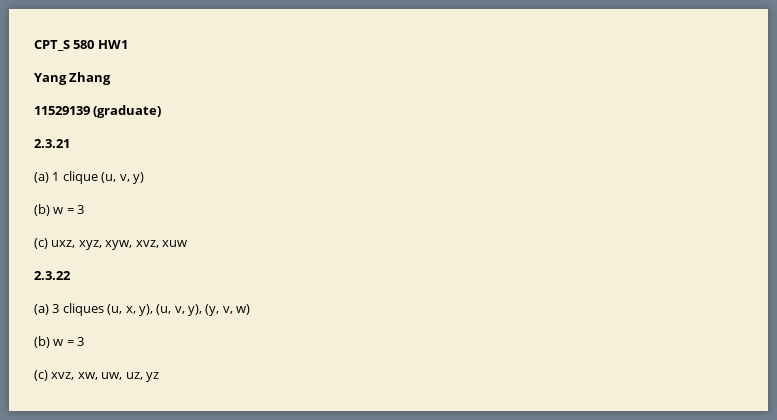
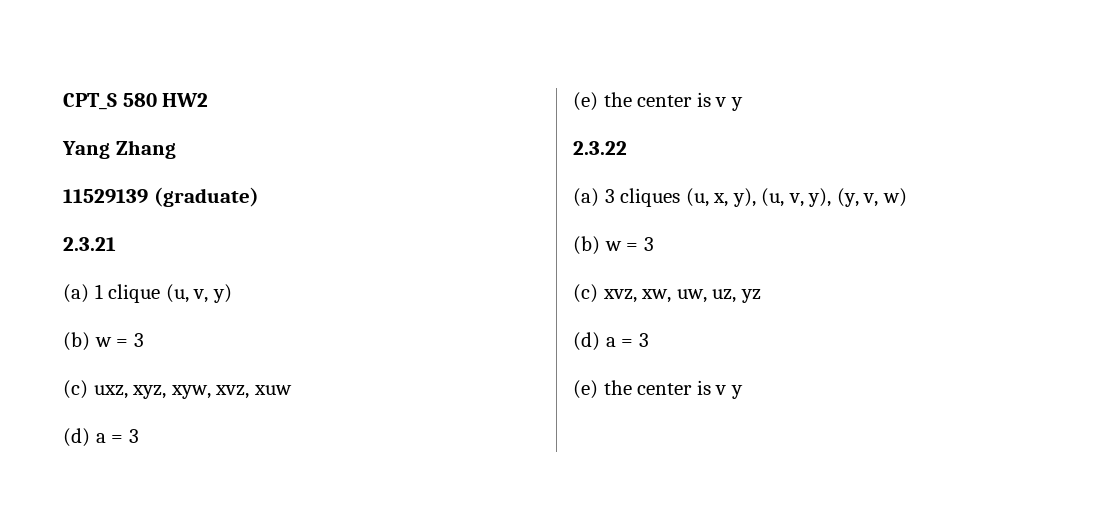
[97,40,128,49] HW1 -> [162,93,209,107] HW2
(187, 243) none -> [63,428,139,447] [573,92,743,111] // (d) a = 3 // (e) the center is v y
(159, 377) none -> [573,332,649,351] [573,380,743,399] // (d) a = 3 // (e) the center is v y

